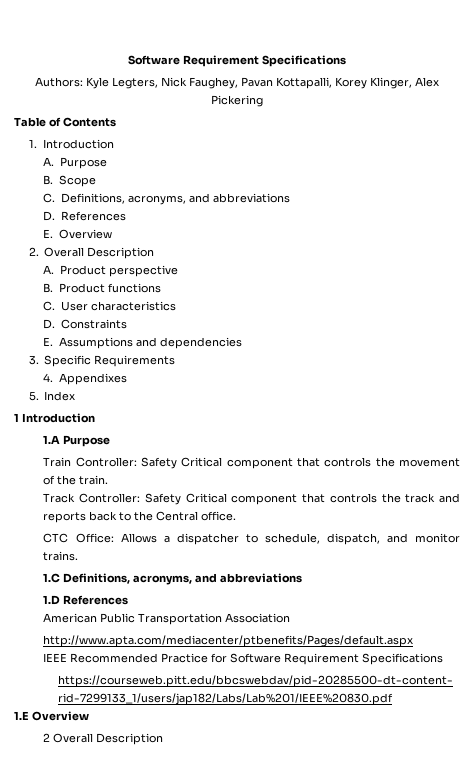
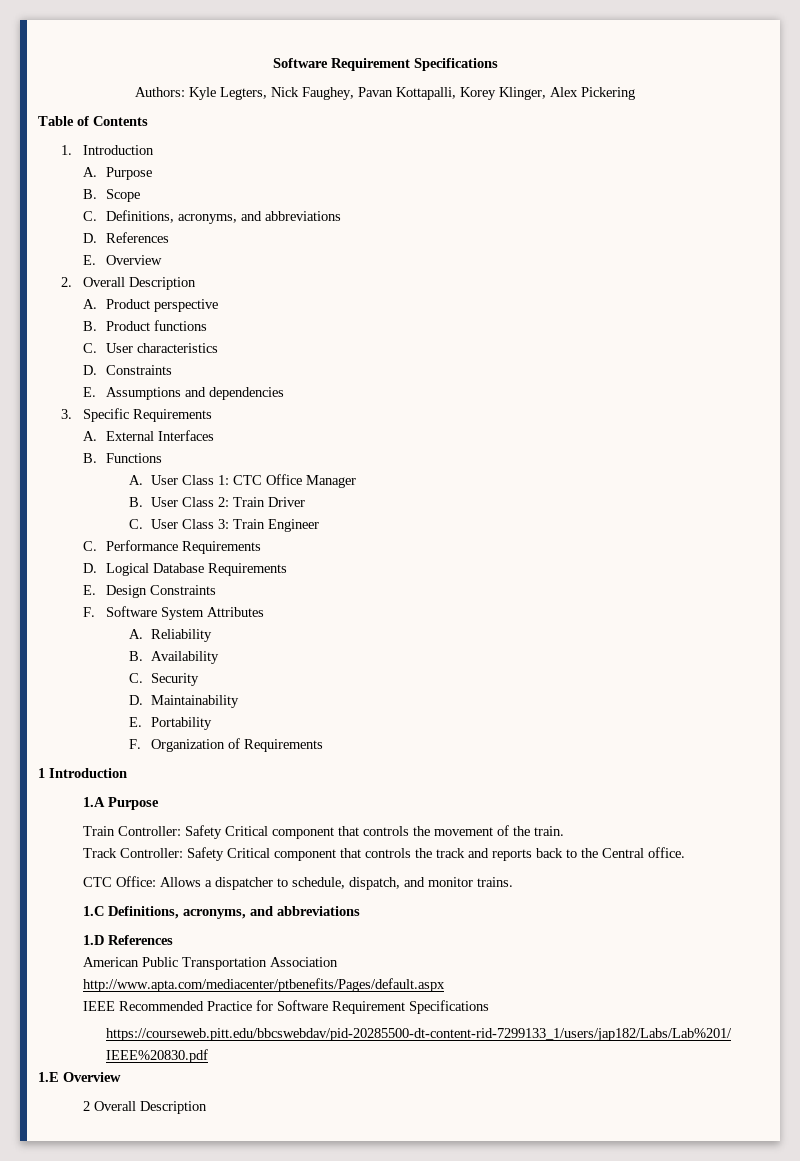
[43,373,127,385] [28,391,76,401] 4. Appendixes // 5. Index -> [83,430,214,441] [83,453,162,463] [128,474,357,488] [128,497,306,507] [128,519,320,532] [83,540,261,554] [83,563,287,576] [83,585,216,598] [83,606,264,620] [128,629,213,642] [128,651,220,664] [128,673,200,686] [128,695,240,708] [128,717,213,730] [128,738,324,752] A. External Interfaces // B. Functions // A. User Class 1: CTC Office Manager // B. User Class 2: Train Driver // C. User Class 3: Train Engineer // C. Performance Requirements // D. Logical Database Requirements // E. Design Constraints // F. Software System Attributes // A. Reliability // B. Availability // C. Security // D. Maintainability // E. Portability // F. Organization of Requirements

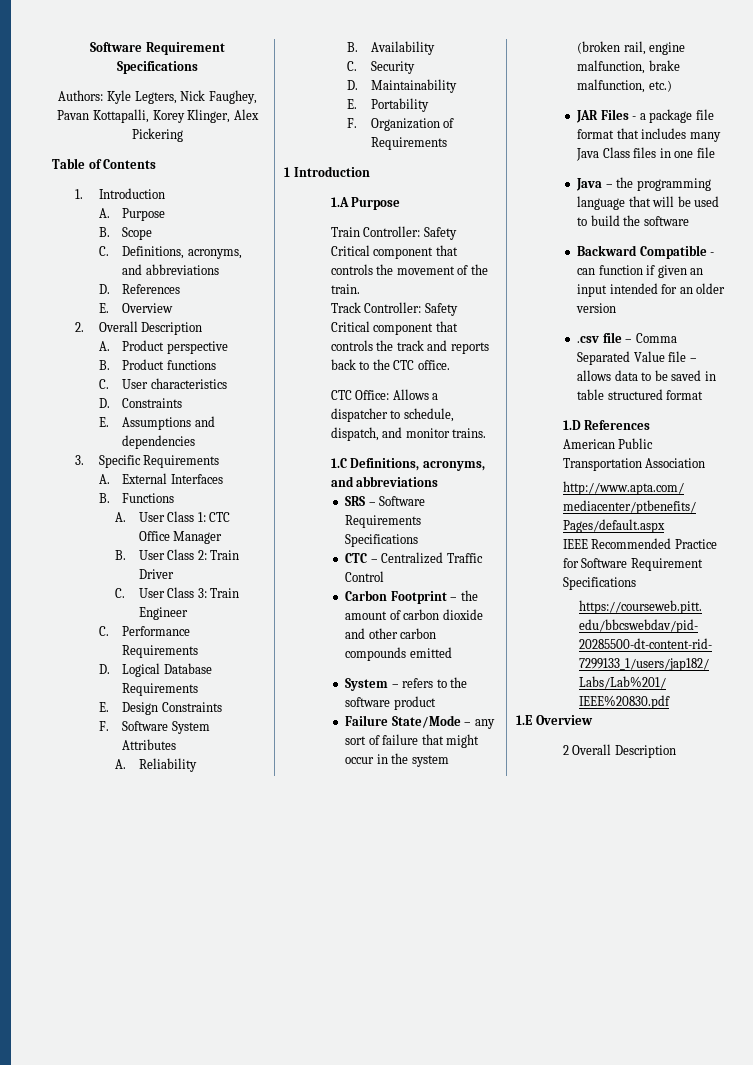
[602,848,645,858] Central -> [393,360,415,370] CTC
(361, 911) none -> [345,496,426,506] [345,515,422,528] [345,534,419,547] [345,552,483,564] [345,571,385,582] [345,590,478,604] [345,609,483,620] [345,628,437,639] [345,647,452,661] [345,677,468,691] [345,696,436,710] [345,715,495,729] [345,734,480,748] [345,753,449,767] [577,41,686,55] [577,60,680,74] [577,79,672,93] [576,109,714,123] [577,128,721,142] [576,147,715,161] [576,177,711,191] [577,196,720,210] [577,215,689,226] [577,245,715,259] [577,265,704,278] [577,283,726,297] [576,303,617,313] [577,332,677,343] [577,351,697,365] [577,370,716,381] [577,389,704,400] // SRS – Software Requirements Specifications // CTC – Centralized Traffic Control // Carbon Footprint – the amount of carbon dioxide and other carbon compounds emitted // System – refers to the software product // Failure State/Mode – any sort of failure that might occur in the system (broken rail, engine malfunction, brake malfunction, etc.) // JAR Files - a package file format that includes many Java Class files in one file // Java – the programming language that will be used to build the software // Backward Compatible - can function if given an input intended for an older version // .csv file – Comma Separated Value file – allows data to be saved in table structured format

